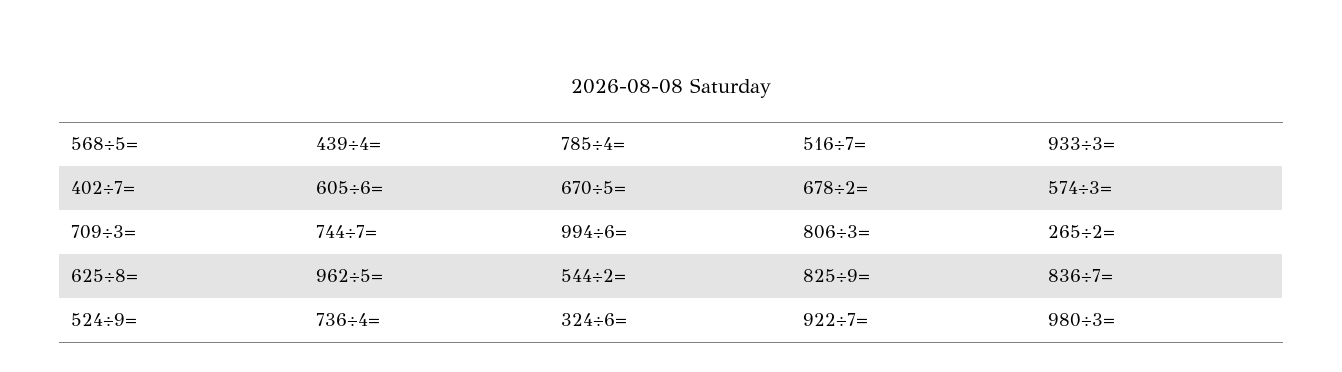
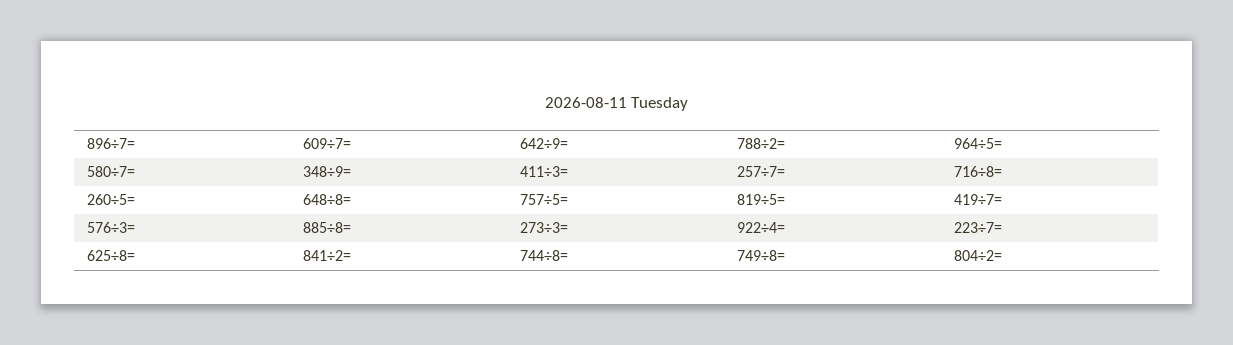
[571,78,771,98] [71,137,139,150] [316,137,382,150] [561,137,626,150] [803,137,867,150] [1048,137,1116,150] [71,181,136,195] [316,181,384,195] [561,181,627,195] [803,181,869,194] [1048,181,1113,194] [71,225,137,239] [316,225,378,238] [561,225,628,238] [803,225,871,239] [1048,225,1116,238] [71,269,139,282] [316,269,384,282] [561,269,627,282] [803,269,871,282] [1048,269,1114,282] [71,313,138,326] [316,313,381,326] [561,313,628,326] [803,313,869,326] [1048,313,1116,327] 2026-08-08 Saturday // 568÷5= | 439÷4= | 785÷4= | 516÷7= | 933÷3= // 402÷7= | 605÷6= | 670÷5= | 678÷2= | 574÷3= // 709÷3= | 744÷7= | 994÷6= | 806÷3= | 265÷2= // 625÷8= | 962÷5= | 544÷2= | 825÷9= | 836÷7= // 524÷9= | 736÷4= | 324÷6= | 922÷7= | 980÷3= -> [544,97,689,111] [86,138,135,149] [302,138,351,149] [519,138,568,149] [736,138,785,149] [953,138,1002,149] [86,166,135,177] [302,166,351,177] [519,166,568,177] [736,166,785,177] [953,166,1002,177] [86,194,135,205] [302,194,351,205] [519,194,568,205] [736,194,785,205] [953,194,1002,205] [86,222,135,233] [302,222,351,233] [519,222,568,233] [736,222,785,233] [953,222,1002,233] [86,250,135,261] [302,250,351,261] [519,250,568,261] [736,250,785,261] [953,250,1002,261] 2026-08-11 Tuesday // 896÷7= | 609÷7= | 642÷9= | 788÷2= | 964÷5= // 580÷7= | 348÷9= | 411÷3= | 257÷7= | 716÷8= // 260÷5= | 648÷8= | 757÷5= | 819÷5= | 419÷7= // 576÷3= | 885÷8= | 273÷3= | 922÷4= | 223÷7= // 625÷8= | 841÷2= | 744÷8= | 749÷8= | 804÷2=

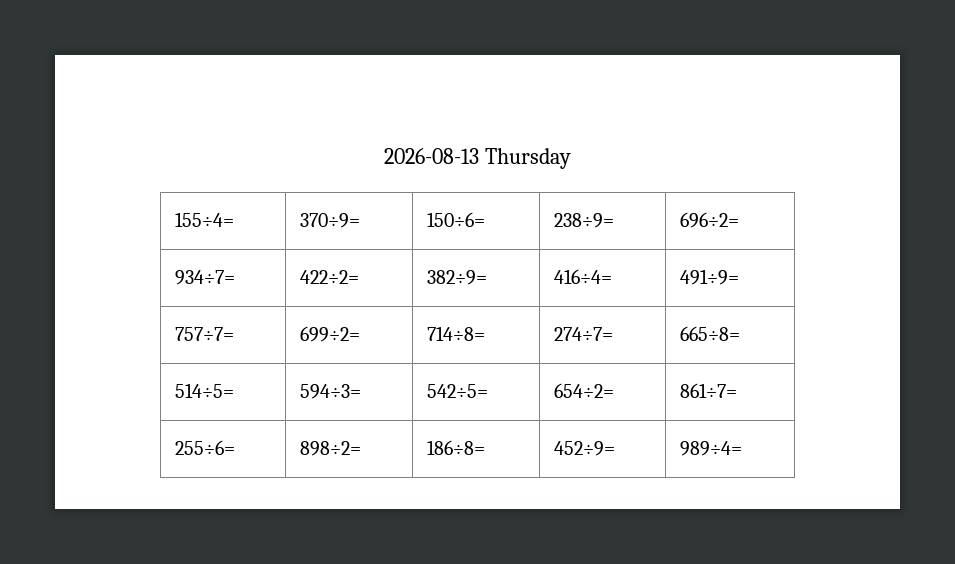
[544,97,689,111] [86,138,135,149] [302,138,351,149] [519,138,568,149] [736,138,785,149] [953,138,1002,149] [86,166,135,177] [302,166,351,177] [519,166,568,177] [736,166,785,177] [953,166,1002,177] [86,194,135,205] [302,194,351,205] [519,194,568,205] [736,194,785,205] [953,194,1002,205] [86,222,135,233] [302,222,351,233] [519,222,568,233] [736,222,785,233] [953,222,1002,233] [86,250,135,261] [302,250,351,261] [519,250,568,261] [736,250,785,261] [953,250,1002,261] 2026-08-11 Tuesday // 896÷7= | 609÷7= | 642÷9= | 788÷2= | 964÷5= // 580÷7= | 348÷9= | 411÷3= | 257÷7= | 716÷8= // 260÷5= | 648÷8= | 757÷5= | 819÷5= | 419÷7= // 576÷3= | 885÷8= | 273÷3= | 922÷4= | 223÷7= // 625÷8= | 841÷2= | 744÷8= | 749÷8= | 804÷2= -> [384,148,571,169] [174,212,234,227] [299,213,360,228] [426,212,485,227] [553,213,614,228] [679,212,739,228] [174,270,235,285] [299,270,359,284] [426,270,487,285] [553,269,612,284] [679,269,739,285] [174,327,234,341] [299,326,360,342] [426,326,485,341] [553,327,613,341] [679,326,740,341] [174,383,234,398] [299,384,361,399] [426,384,488,398] [553,383,614,398] [679,383,737,398] [174,440,235,455] [299,441,361,456] [426,440,485,455] [553,441,615,456] [679,441,742,456] 2026-08-13 Thursday // 155÷4= | 370÷9= | 150÷6= | 238÷9= | 696÷2= // 934÷7= | 422÷2= | 382÷9= | 416÷4= | 491÷9= // 757÷7= | 699÷2= | 714÷8= | 274÷7= | 665÷8= // 514÷5= | 594÷3= | 542÷5= | 654÷2= | 861÷7= // 255÷6= | 898÷2= | 186÷8= | 452÷9= | 989÷4=

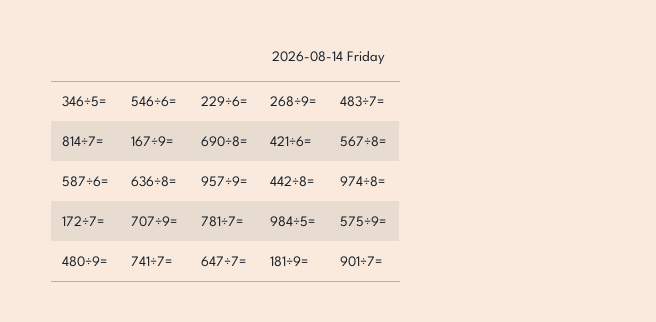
[384,148,571,169] [174,212,234,227] [299,213,360,228] [426,212,485,227] [553,213,614,228] [679,212,739,228] [174,270,235,285] [299,270,359,284] [426,270,487,285] [553,269,612,284] [679,269,739,285] [174,327,234,341] [299,326,360,342] [426,326,485,341] [553,327,613,341] [679,326,740,341] [174,383,234,398] [299,384,361,399] [426,384,488,398] [553,383,614,398] [679,383,737,398] [174,440,235,455] [299,441,361,456] [426,440,485,455] [553,441,615,456] [679,441,742,456] 2026-08-13 Thursday // 155÷4= | 370÷9= | 150÷6= | 238÷9= | 696÷2= // 934÷7= | 422÷2= | 382÷9= | 416÷4= | 491÷9= // 757÷7= | 699÷2= | 714÷8= | 274÷7= | 665÷8= // 514÷5= | 594÷3= | 542÷5= | 654÷2= | 861÷7= // 255÷6= | 898÷2= | 186÷8= | 452÷9= | 989÷4= -> [271,51,385,65] [62,96,107,107] [131,96,177,107] [201,96,248,107] [270,96,317,107] [340,96,385,107] [62,136,104,147] [131,136,174,147] [201,136,248,147] [270,136,312,147] [340,136,387,147] [62,176,109,187] [131,176,177,187] [201,176,248,187] [270,176,315,187] [340,176,386,187] [62,216,105,226] [131,216,178,227] [201,216,244,227] [270,216,316,227] [340,216,387,227] [62,256,108,267] [131,256,173,266] [201,256,247,267] [270,256,309,267] [340,256,383,267] 2026-08-14 Friday // 346÷5= | 546÷6= | 229÷6= | 268÷9= | 483÷7= // 814÷7= | 167÷9= | 690÷8= | 421÷6= | 567÷8= // 587÷6= | 636÷8= | 957÷9= | 442÷8= | 974÷8= // 172÷7= | 707÷9= | 781÷7= | 984÷5= | 575÷9= // 480÷9= | 741÷7= | 647÷7= | 181÷9= | 901÷7=

